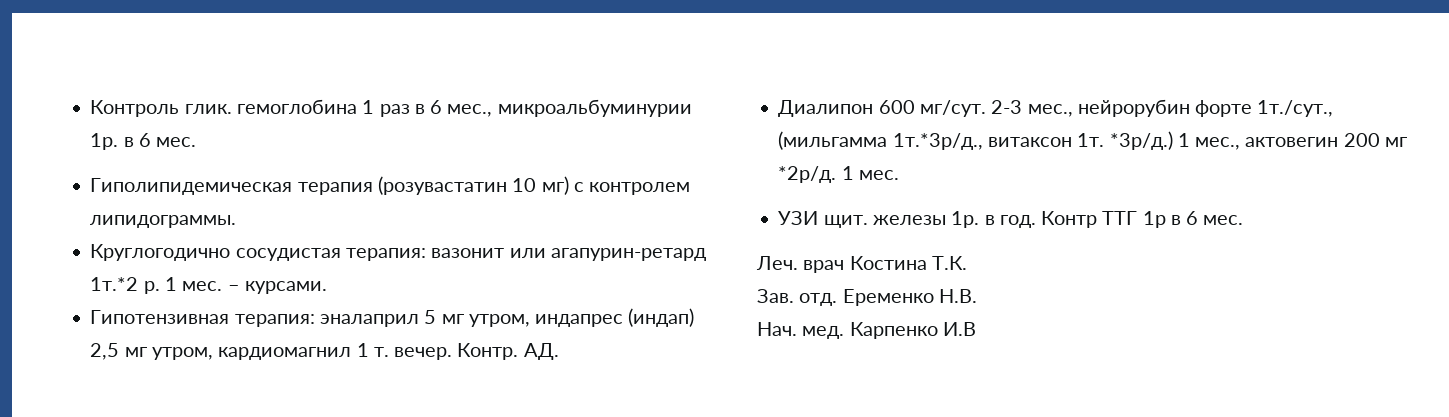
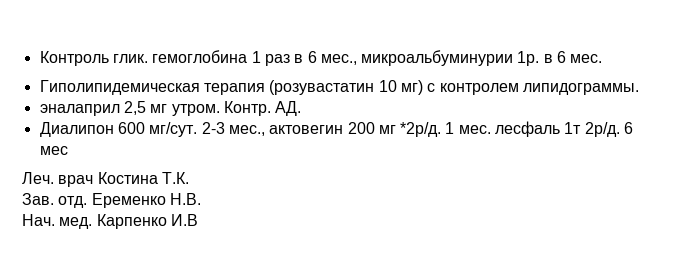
[90,244,706,261] [90,277,327,294] [90,308,695,327] [90,343,453,360] Круглогодично сосудистая терапия: вазонит или агапурин-ретард 1т.*2 р. 1 мес. – курсами. // Гипотензивная терапия: эналаприл 5 мг утром, индапрес (индап) 2,5 мг утром, кардиомагнил 1 т. вечер. -> [39,101,220,116] эналаприл 2,5 мг утром.
[1077,99,1334,117] [778,131,1241,150] нейрорубин форте 1т./сут., (мильгамма 1т.*3р/д., витаксон 1т. *3р/д.) 1 мес., -> (265, 130) none
[778,211,1244,228] // УЗИ щит. железы 1р. в год. Контр ТТГ 1р в 6 мес. -> [495,121,634,137] [39,146,68,155] лесфаль 1т 2р/д. 6 мес

